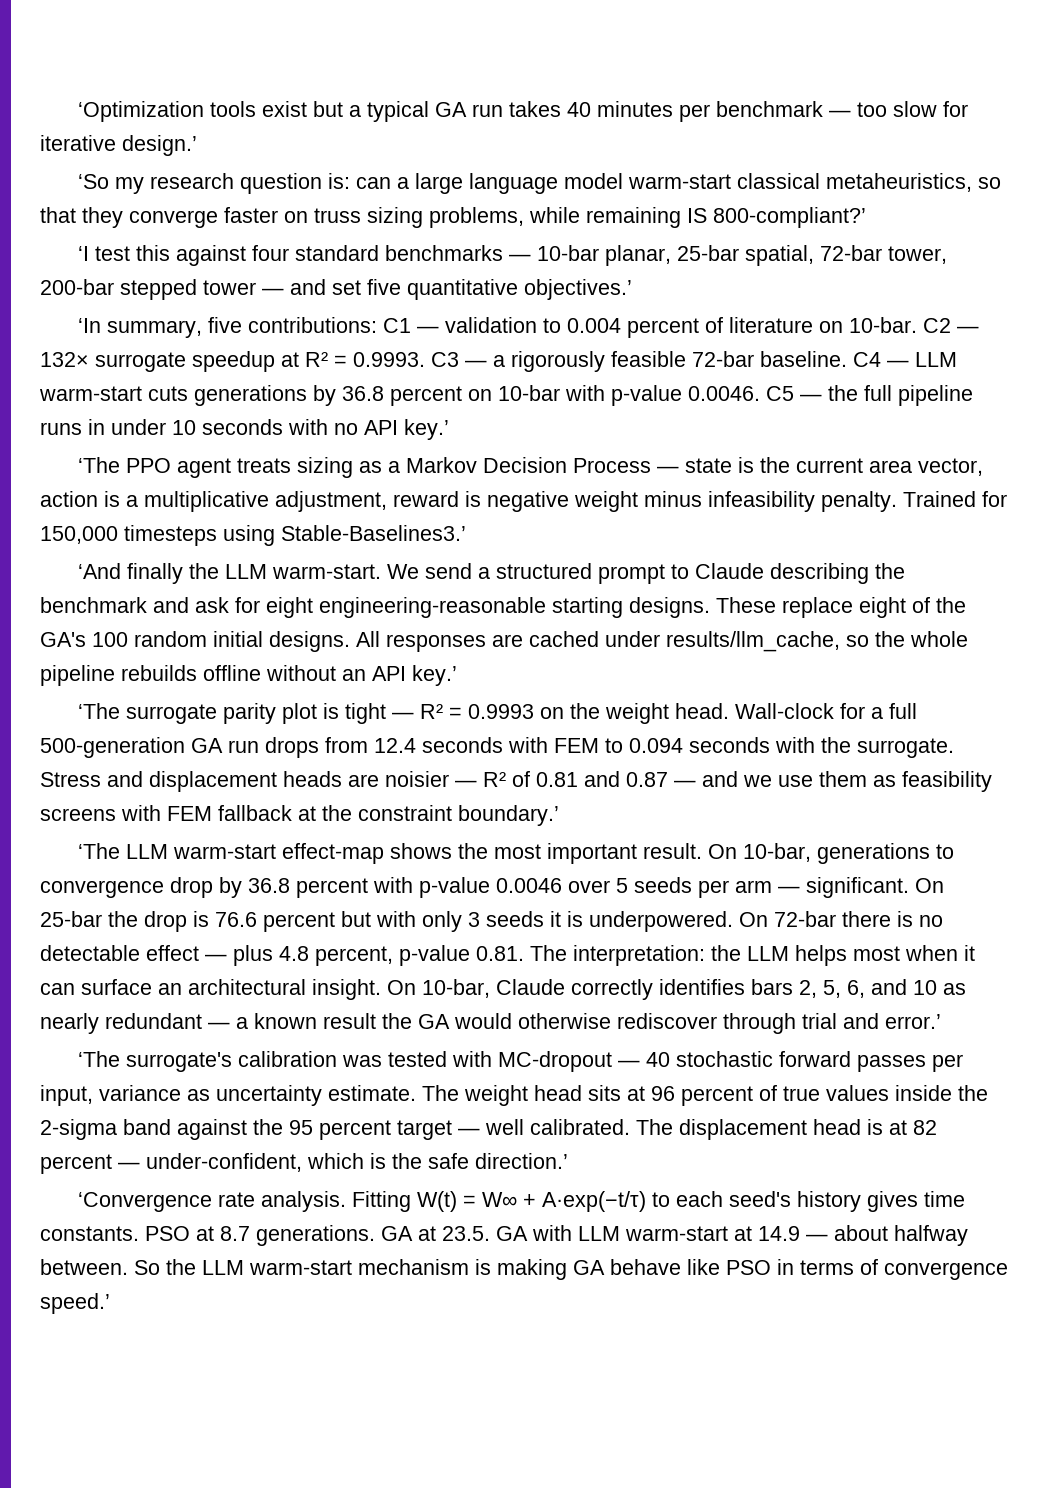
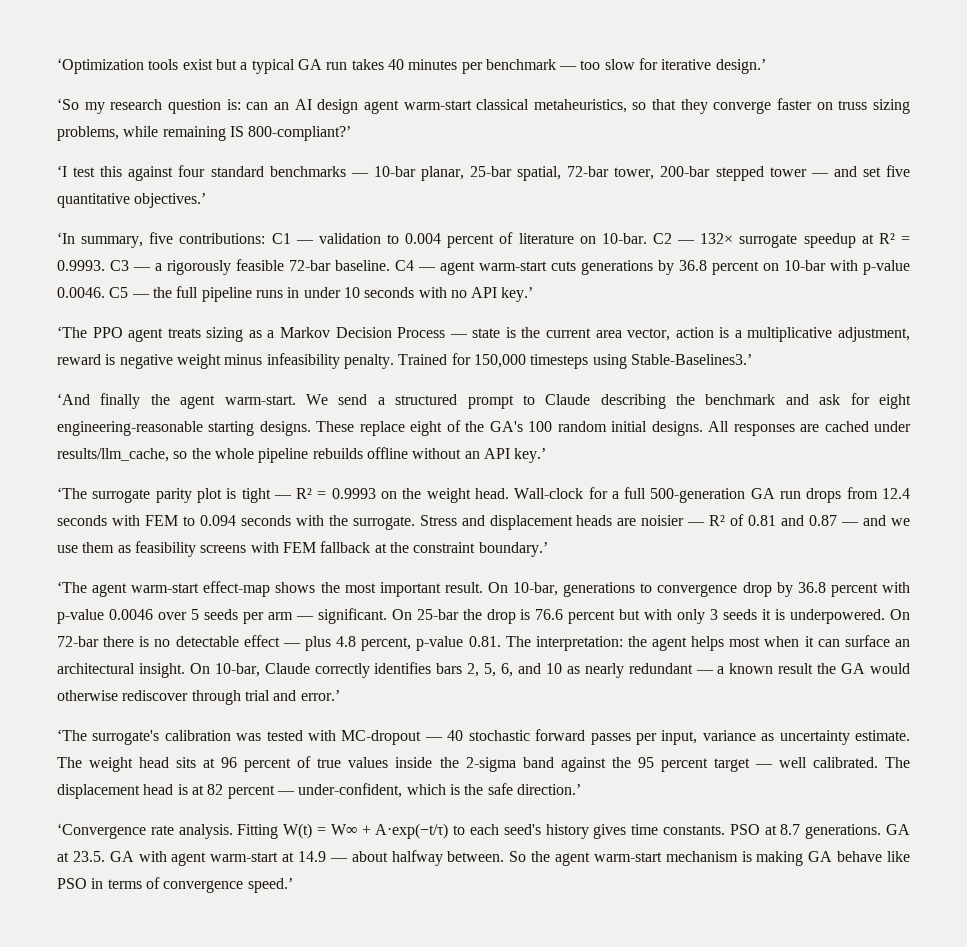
[396,173,623,194] a large language model -> [273,99,399,114] an AI design agent
[915,352,957,367] LLM -> [440,261,475,275] agent
[224,564,267,579] LLM -> [180,395,216,409] agent
[125,844,168,859] LLM -> [92,583,128,597] agent
[747,946,789,961] LLM -> [652,637,688,651] agent
[578,1226,620,1241] LLM -> [171,852,207,866] agent
[202,1260,244,1275] LLM -> [554,852,590,866] agent

